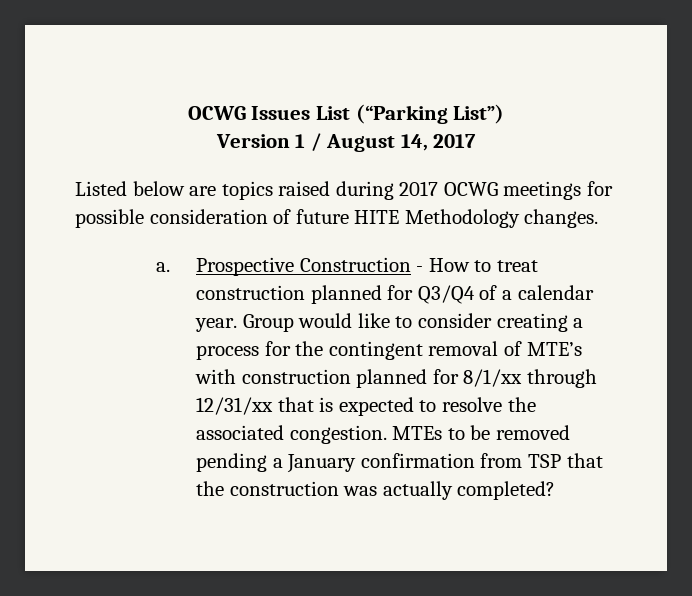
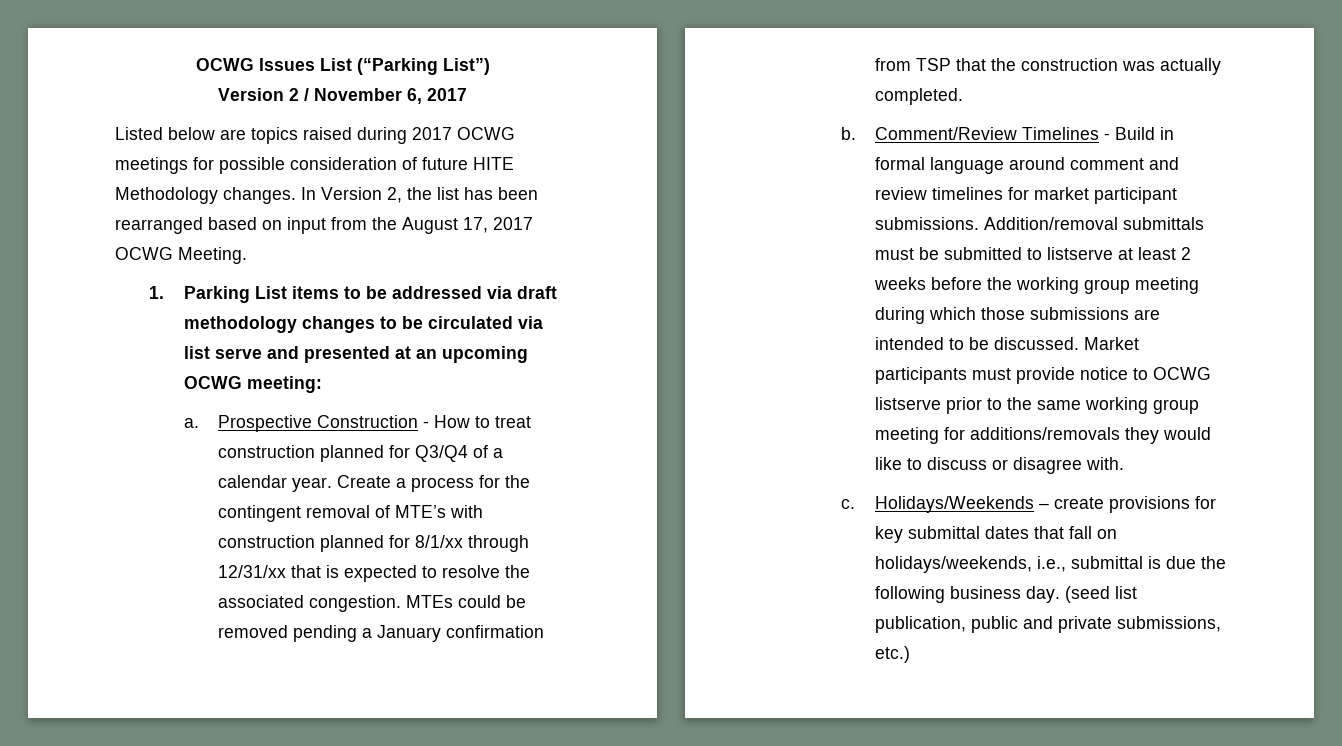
[295,133,428,152] 1 / August 14, -> [289,88,422,104] 2 / November 6,
(599, 218) none -> [301,187,538,203] [115,217,533,234] [115,247,247,264] [149,286,557,303] [183,316,543,333] [183,346,528,363] [183,376,322,393] In Version 2, the list has been rearranged based on input from the August 17, 2017 OCWG Meeting. // 1. Parking List items to be addressed via draft methodology changes to be circulated via list serve and presented at an upcoming OCWG meeting:
[242,313,568,332] Group would like to consider creating -> [337,475,392,488] Create
[447,428,465,440] to -> [458,595,502,608] could
[457,481,556,500] completed? -> [875,88,964,105] [840,127,1175,140] [875,157,1180,174] [875,187,1178,204] [875,217,1205,230] [875,247,1192,260] [874,277,1200,294] [875,307,1161,324] [875,337,1140,350] [875,367,1212,384] [875,397,1200,414] [875,427,1212,444] [875,457,1125,474] [840,496,1217,513] [875,526,1118,543] [875,556,1227,573] [875,586,1138,603] [875,616,1222,633] [875,646,911,663] completed. // b. Comment/Review Timelines - Build in formal language around comment and review timelines for market participant submissions. Addition/removal submittals must be submitted to listserve at least 2 weeks before the working group meeting during which those submissions are intended to be discussed. Market participants must provide notice to OCWG listserve prior to the same working group meeting for additions/removals they would like to discuss or disagree with. // c. Holidays/Weekends – create provisions for key submittal dates that fall on holidays/weekends, i.e., submittal is due the following business day. (seed list publication, public and private submissions, etc.)

